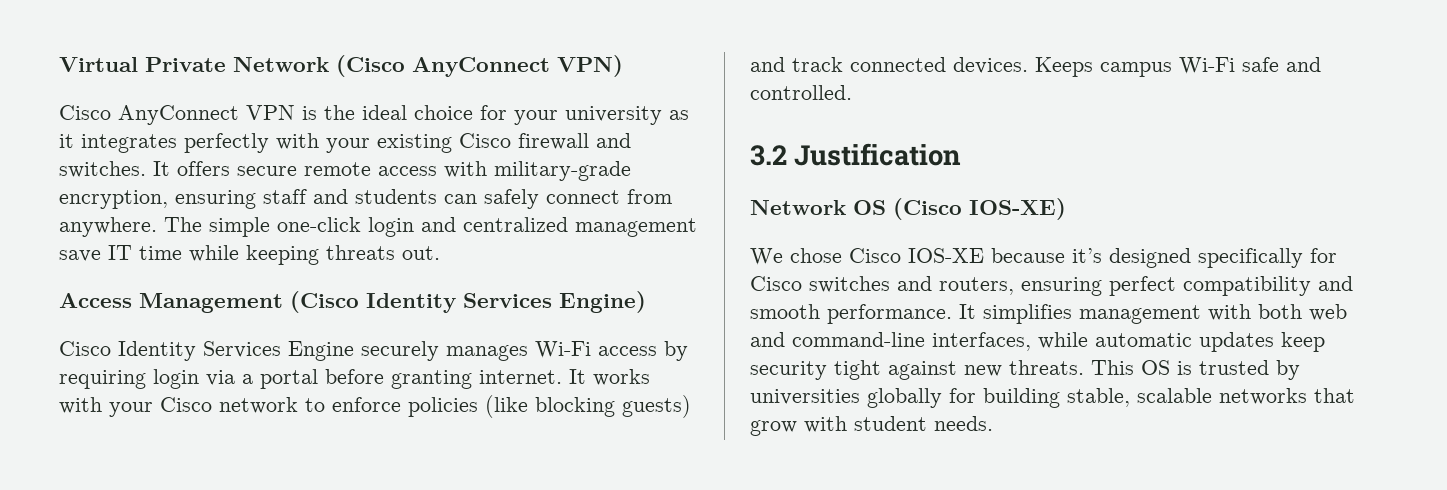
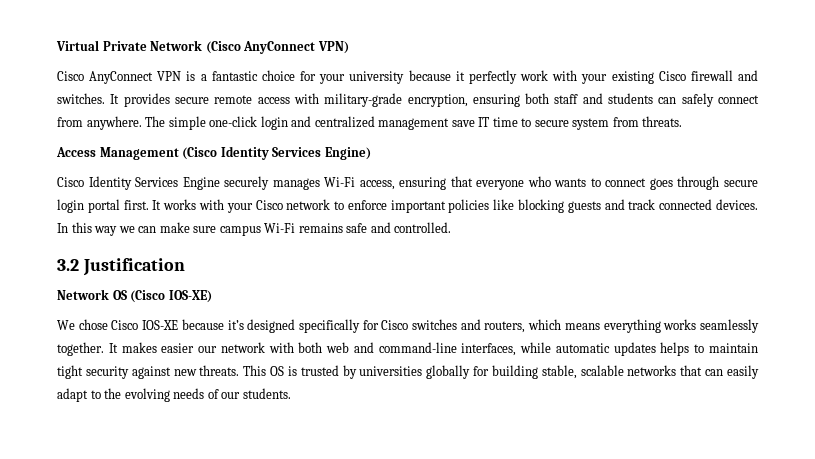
[324,105,407,120] the ideal -> [200,71,258,81] a fantastic
[669,110,689,120] [59,133,269,153] as it integrates perfectly -> [408,70,549,84] because it perfectly work
[177,161,230,176] offers -> [123,93,170,107] provides
(256, 199) none -> [525,93,550,104] both
[189,245,440,265] while keeping threats out. -> [521,116,683,130] to secure system from threats.
[598,341,688,361] [59,369,562,389] access by requiring login via a portal before granting internet. -> [359,176,758,190] [57,199,149,213] access, ensuring that everyone who wants to connect goes through secure login portal first.
[408,395,691,418] [750,57,1093,77] policies (like blocking guests) and track connected devices. Keeps -> [390,199,758,213] [57,222,217,236] important policies like blocking guests and track connected devices. In this way we can make sure
(1235, 65) none -> [298,223,343,233] remains
[1021,276,1353,296] [750,304,1201,324] ensuring perfect compatibility and smooth performance. It simplifies management -> [528,319,759,333] [57,342,265,356] which means everything works seamlessly together. It makes easier our network
[1281,332,1325,352] [750,360,881,380] keep security tight -> [660,342,758,356] [57,365,129,379] helps to maintain tight security
[750,416,993,436] grow with student needs. -> [705,365,760,379] [57,388,291,402] can easily adapt to the evolving needs of our students.

